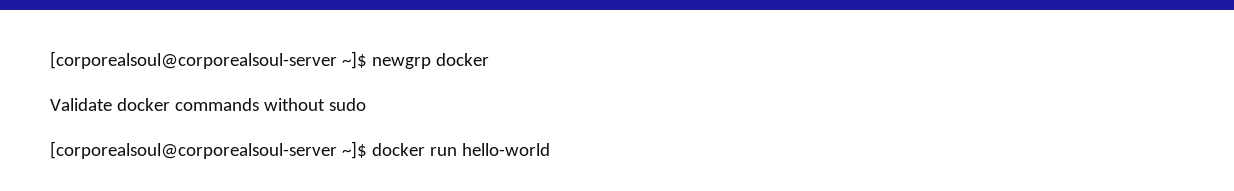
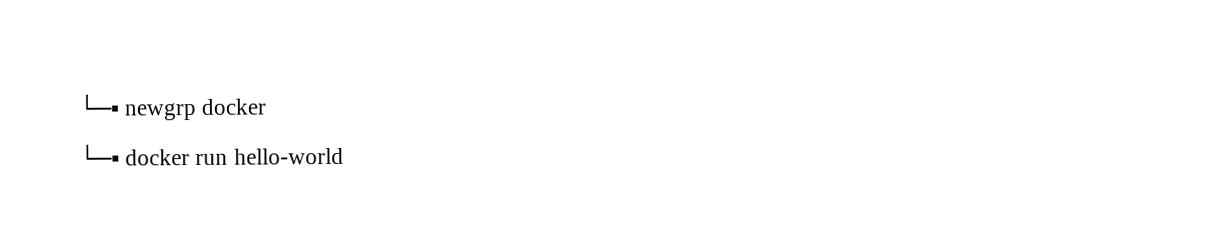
[50,51,367,69] [corporealsoul@corporealsoul-server ~]$ -> [78,94,119,116] └─▪
[50,98,366,111] [50,141,367,159] Validate docker commands without sudo // [corporealsoul@corporealsoul-server ~]$ -> [79,144,120,166] └─▪

